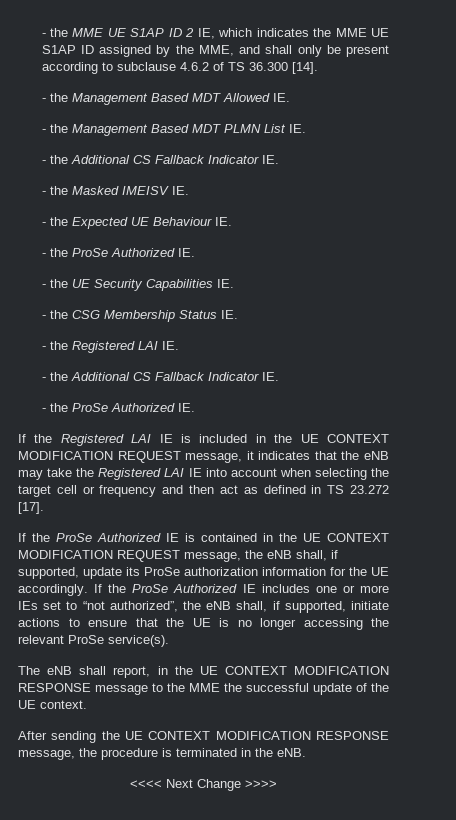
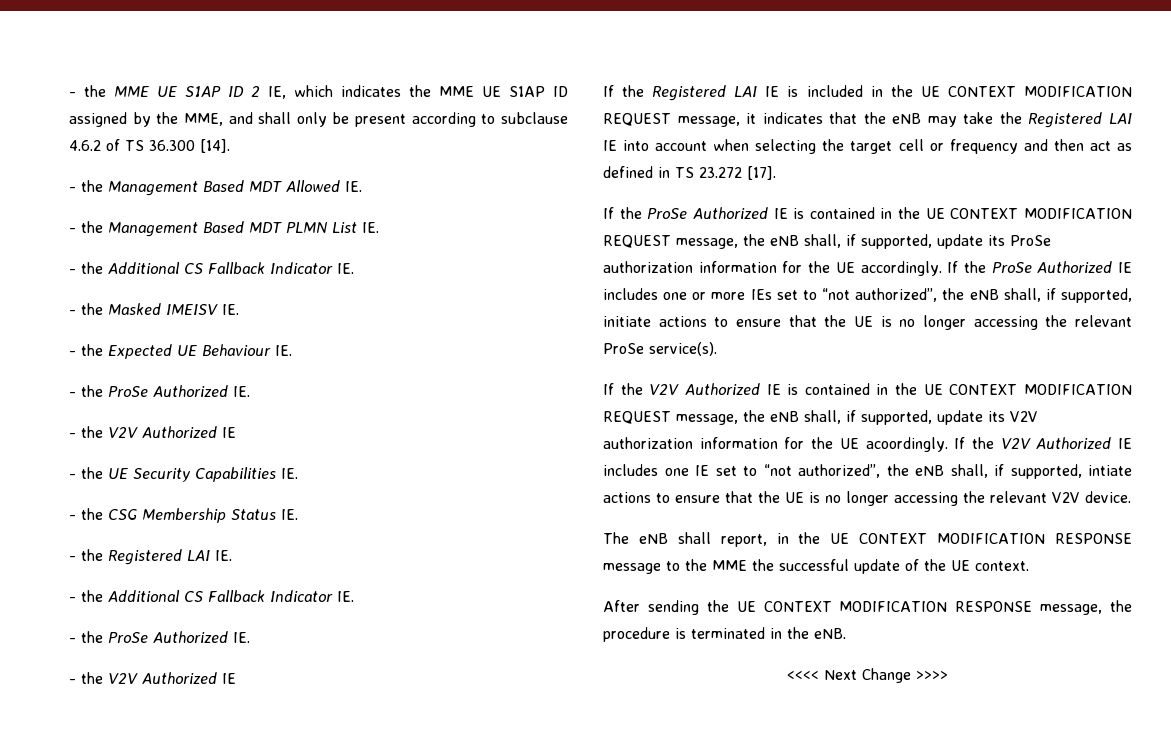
(195, 252) none -> [68,426,236,438] // - the V2V Authorized IE
(195, 407) none -> [68,672,236,684] // - the V2V Authorized IE
(169, 641) none -> [603,383,1132,395] [603,410,1038,425] [603,437,1132,452] [603,464,1132,479] [603,491,1131,506] // If the V2V Authorized IE is contained in the UE CONTEXT MODIFICATION REQUEST message, the eNB shall, if supported, update its V2V authorization information for the UE acoordingly. If the V2V Authorized IE includes one IE set to “not authorized”, the eNB shall, if supported, intiate actions to ensure that the UE is no longer accessing the relevant V2V device.

